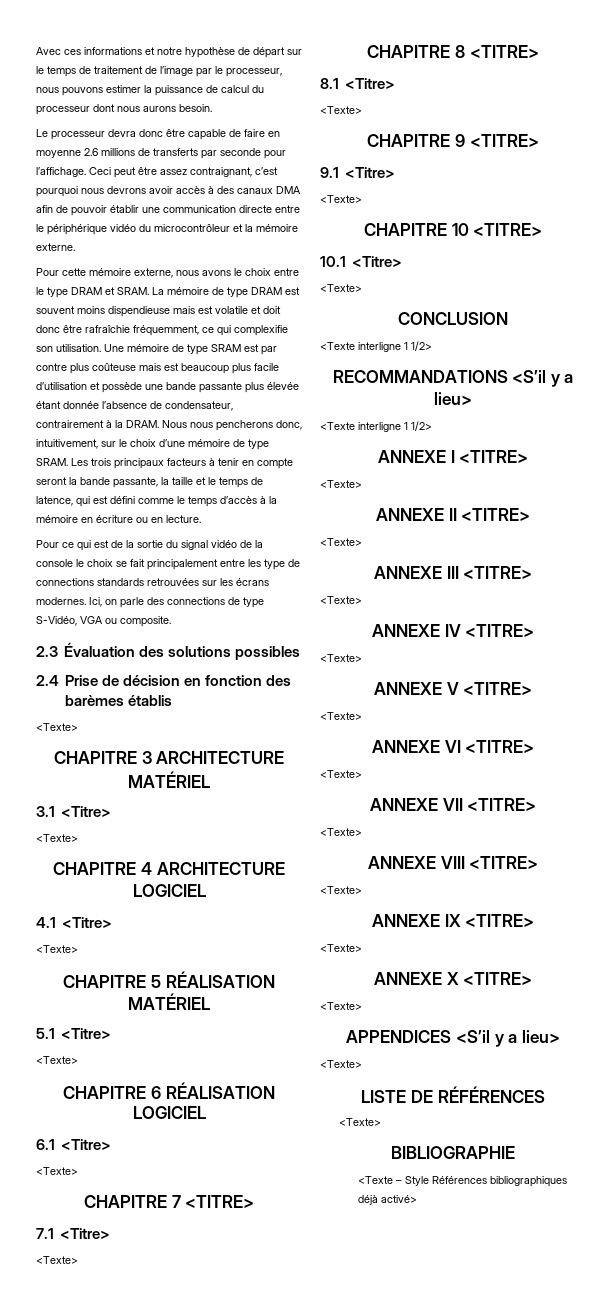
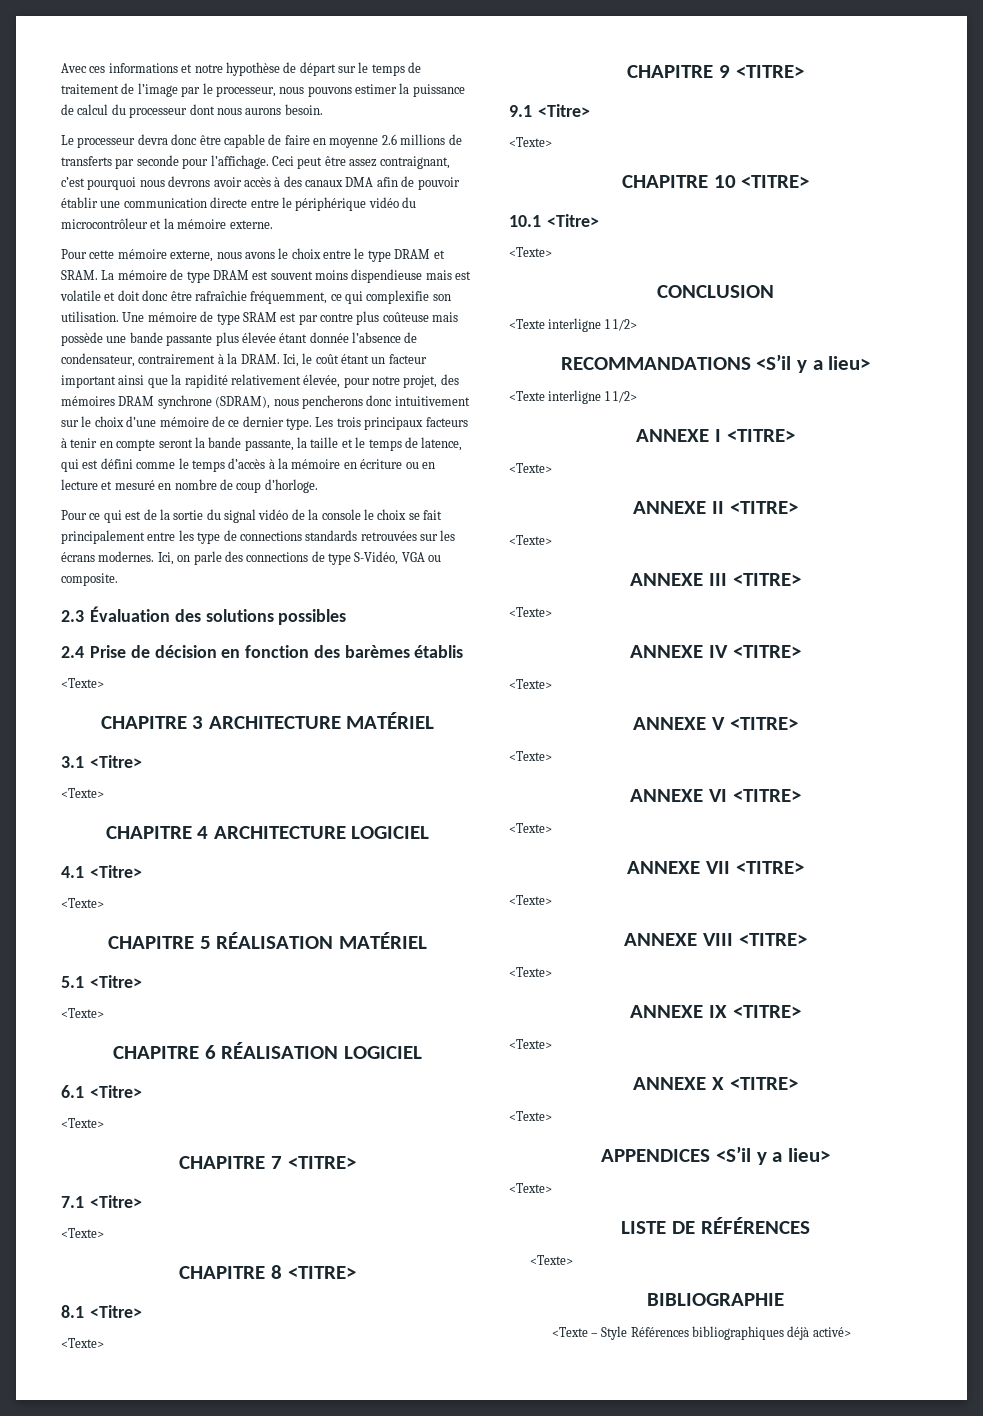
[164,363,279,374] [36,382,100,390] est beaucoup plus facile d’utilisation et -> (459, 317) none
[162,420,302,431] [36,439,98,449] Nous nous pencherons donc, intuitivement, -> [282,353,427,367] [61,374,459,388] [61,395,470,409] Ici, le coût étant un facteur important ainsi que la rapidité relativement élevée, pour notre projet, des mémoires DRAM synchrone (SDRAM), nous pencherons donc intuitivement
[248,439,269,450] [36,458,68,466] type SRAM. -> [228,416,312,430] ce dernier type.
[166,515,201,523] lecture. -> [61,479,318,493] lecture et mesuré en nombre de coup d’horloge.

